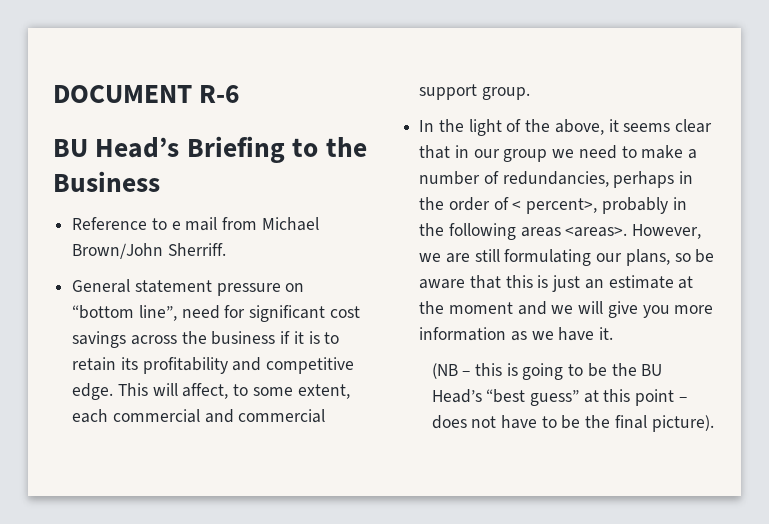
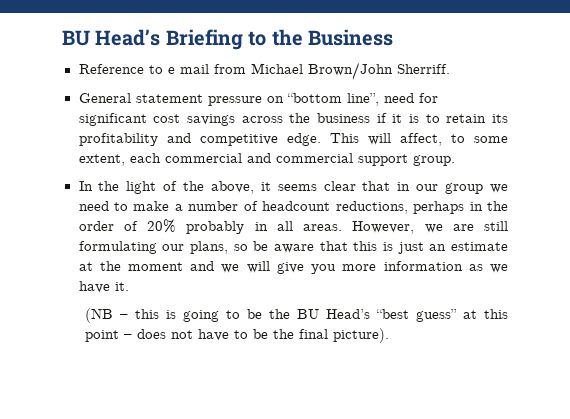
[53,85,241,103] DOCUMENT R-6 // -> (62, 38) none
[502,171,609,187] redundancies, -> [262,201,408,214] headcount reductions,
[512,197,687,214] [419,223,628,240] < percent>, probably in the following areas <areas>. -> [147,219,342,234] 20% probably in all areas.

